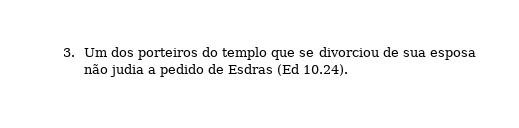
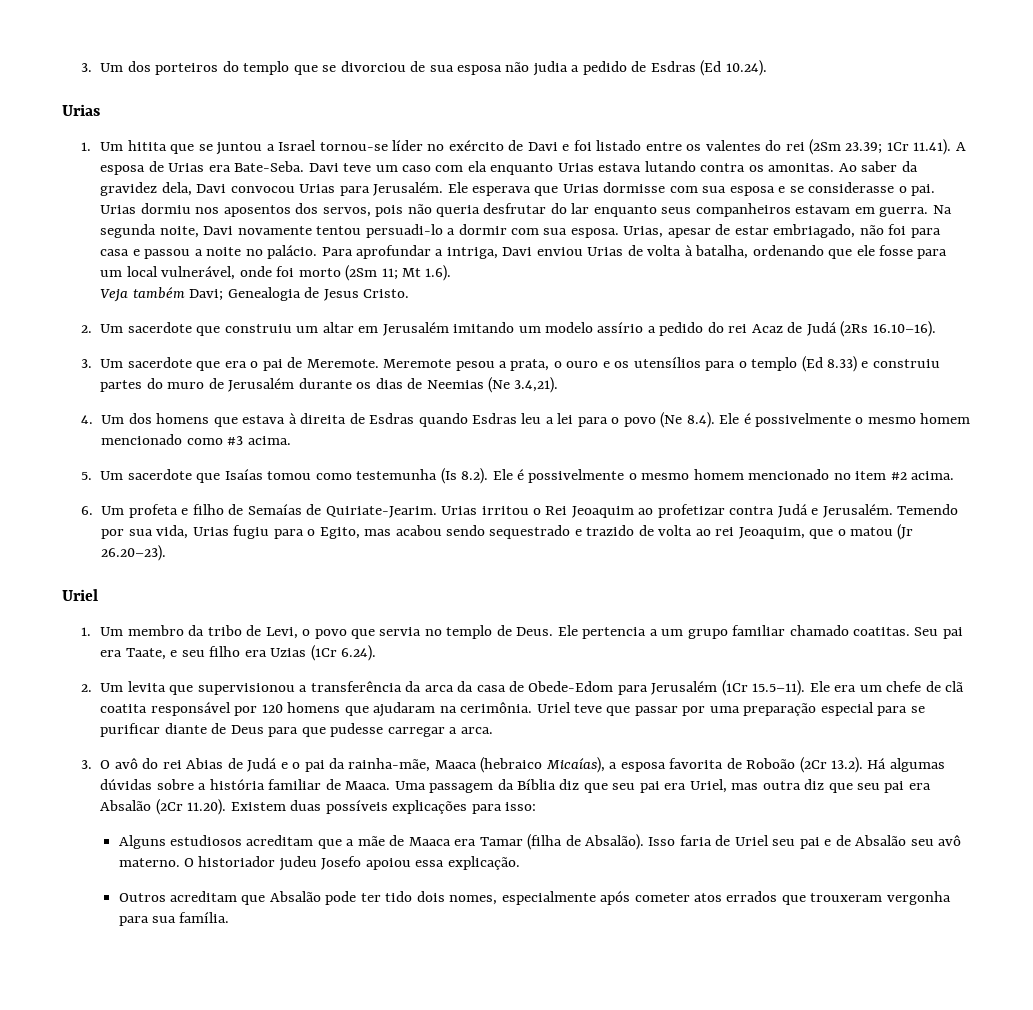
(348, 70) none -> [62,104,100,116] [81,139,966,155] [100,161,918,175] [100,182,936,196] [100,203,952,217] [100,224,941,238] [100,245,948,259] [100,265,452,281] [100,287,410,302] [81,321,936,337] [81,356,940,372] [100,377,559,393] [81,412,971,428] [101,434,291,445] [81,468,955,484] [81,504,959,518] [101,524,914,540] [101,545,167,561] [62,589,98,601] [81,625,963,639] [100,645,377,661] [81,680,965,696] [100,702,925,717] [100,723,493,737] [81,757,945,773] [100,779,931,793] [100,799,537,815] [118,834,962,850] [118,856,520,871] [118,891,951,905] [118,912,230,926] // Urias // 1. Um hitita que se juntou a Israel tornou-se líder no exército de Davi e foi listado entre os valentes do rei (2Sm 23.39; 1Cr 11.41). A esposa de Urias era Bate-Seba. Davi teve um caso com ela enquanto Urias estava lutando contra os amonitas. Ao saber da gravidez dela, Davi convocou Urias para Jerusalém. Ele esperava que Urias dormisse com sua esposa e se considerasse o pai. Urias dormiu nos aposentos dos servos, pois não queria desfrutar do lar enquanto seus companheiros estavam em guerra. Na segunda noite, Davi novamente tentou persuadi-lo a dormir com sua esposa. Urias, apesar de estar embriagado, não foi para casa e passou a noite no palácio. Para aprofundar a intriga, Davi enviou Urias de volta à batalha, ordenando que ele fosse para um local vulnerável, onde foi morto (2Sm 11; Mt 1.6). // Veja também Davi; Genealogia de Jesus Cristo. // 2. Um sacerdote que construiu um altar em Jerusalém imitando um modelo assírio a pedido do rei Acaz de Judá (2Rs 16.10–16). // 3. Um sacerdote que era o pai de Meremote. Meremote pesou a prata, o ouro e os utensílios para o templo (Ed 8.33) e construiu partes do muro de Jerusalém durante os dias de Neemias (Ne 3.4,21). // 4. Um dos homens que estava à direita de Esdras quando Esdras leu a lei para o povo (Ne 8.4). Ele é possivelmente o mesmo homem mencionado como #3 acima. // 5. Um sacerdote que Isaías tomou como testemunha (Is 8.2). Ele é possivelmente o mesmo homem mencionado no item #2 acima. // 6. Um profeta e filho de Semaías de Quiriate-Jearim. Urias irritou o Rei Jeoaquim ao profetizar contra Judá e Jerusalém. Temendo por sua vida, Urias fugiu para o Egito, mas acabou sendo sequestrado e trazido de volta ao rei Jeoaquim, que o matou (Jr 26.20–23). // Uriel // 1. Um membro da tribo de Levi, o povo que servia no templo de Deus. Ele pertencia a um grupo familiar chamado coatitas. Seu pai era Taate, e seu filho era Uzias (1Cr 6.24). // 2. Um levita que supervisionou a transferência da arca da casa de Obede-Edom para Jerusalém (1Cr 15.5–11). Ele era um chefe de clã coatita responsável por 120 homens que ajudaram na cerimônia. Uriel teve que passar por uma preparação especial para se purificar diante de Deus para que pudesse carregar a arca. // 3. O avô do rei Abias de Judá e o pai da rainha-mãe, Maaca (hebraico Micaías), a esposa favorita de Roboão (2Cr 13.2). Há algumas dúvidas sobre a história familiar de Maaca. Uma passagem da Bíblia diz que seu pai era Uriel, mas outra diz que seu pai era Absalão (2Cr 11.20). Existem duas possíveis explicações para isso: // Alguns estudiosos acreditam que a mãe de Maaca era Tamar (filha de Absalão). Isso faria de Uriel seu pai e de Absalão seu avô materno. O historiador judeu Josefo apoiou essa explicação. // Outros acreditam que Absalão pode ter tido dois nomes, especialmente após cometer atos errados que trouxeram vergonha para sua família.

